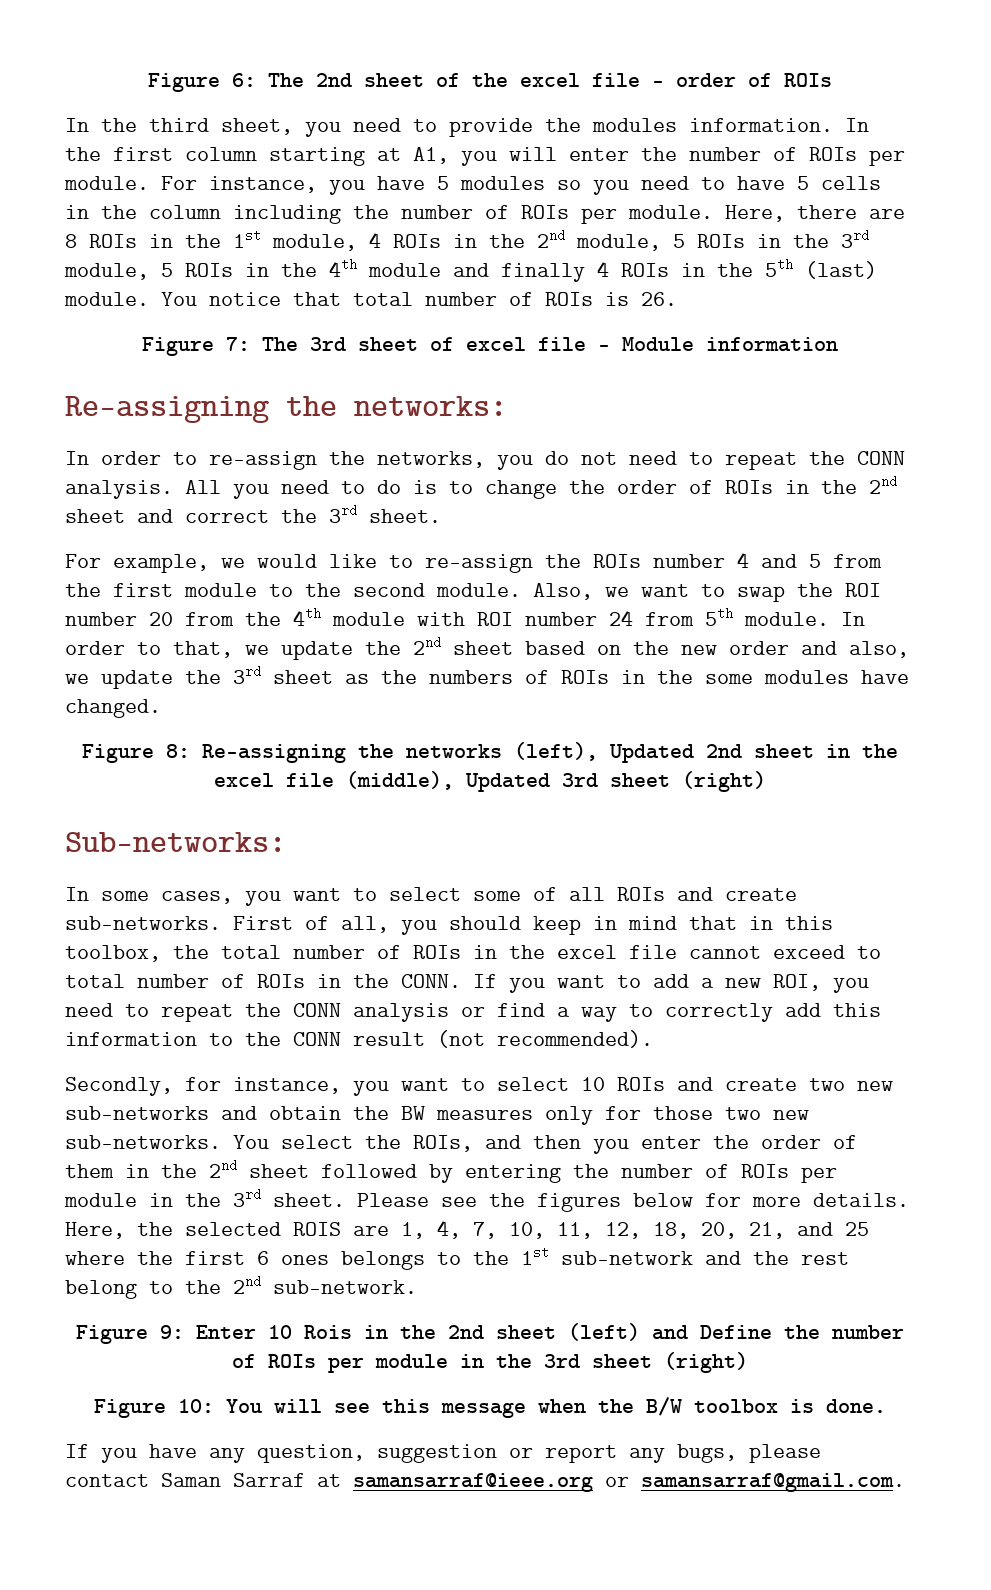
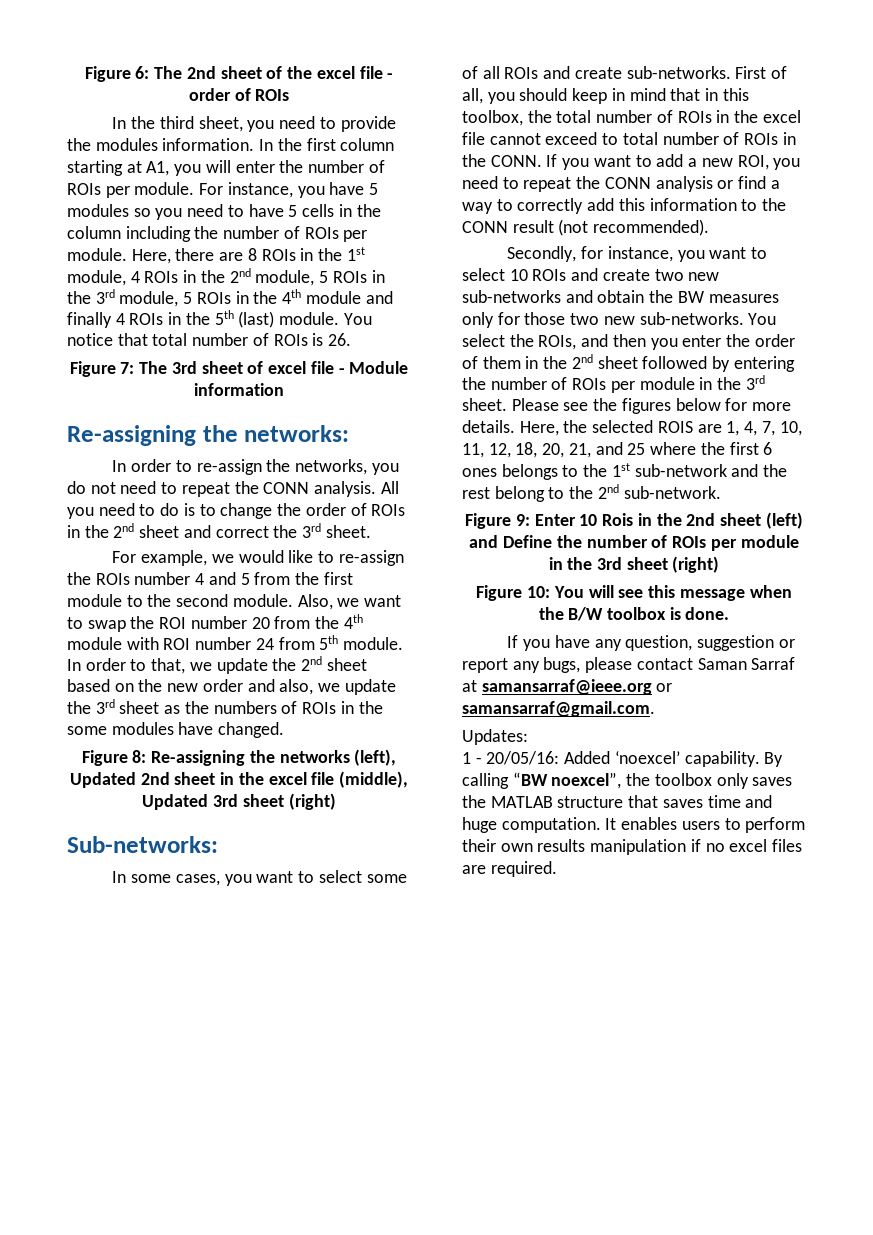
(905, 1482) none -> [462,729,528,745] [462,751,784,767] [462,772,793,789] [462,795,773,808] [462,817,806,833] [462,839,803,855] [462,861,557,877] // Updates: // 1 - 20/05/16: Added ‘noexcel’ capability. By calling “BW noexcel”, the toolbox only saves the MATLAB structure that saves time and huge computation. It enables users to perform their own results manipulation if no excel files are required.

